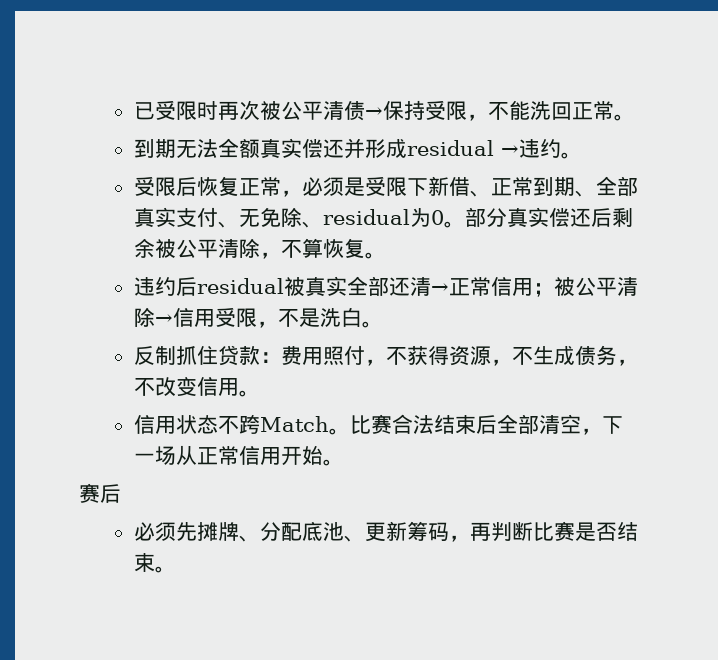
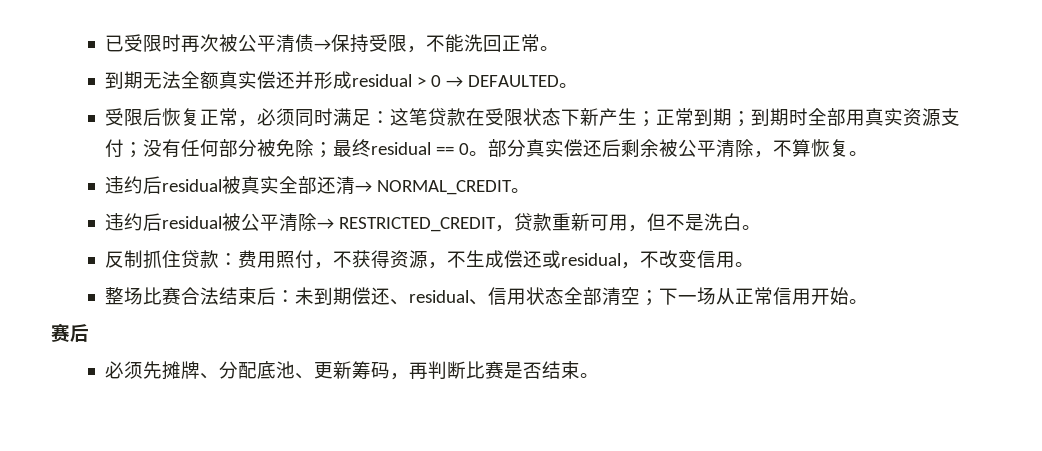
[500,139,561,158] →违约 -> [416,75,559,87] > 0 → DEFAULTED
[343,176,638,197] [133,207,431,228] 是受限下新借、正常到期、全部真实支付、无免除、residual为 -> [294,108,960,127] [104,139,454,158] 同时满足：这笔贷款在受限状态下新产生；正常到期；到期时全部用真实资源支付；没有任何部分被免除；最终residual ==
[448,277,638,297] [133,307,278,328] 正常信用；被公平清除→信用受限， -> [376,180,530,195] [104,213,666,232] NORMAL_CREDIT。 // 违约后residual被公平清除→ RESTRICTED_CREDIT，贷款重新可用，但
[574,345,617,366] 债务 -> [503,250,621,268] 偿还或residual
[133,414,497,435] 信用状态不跨Match。比赛合法结束后 -> [104,287,564,305] 整场比赛合法结束后：未到期偿还、residual、信用状态
[580,428,602,435] ， -> [639,290,659,306] ；

